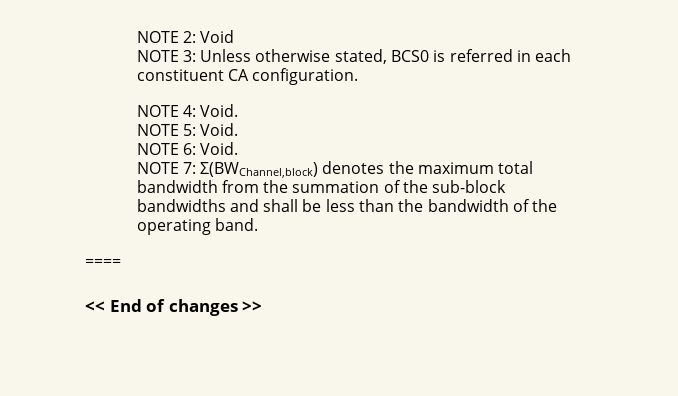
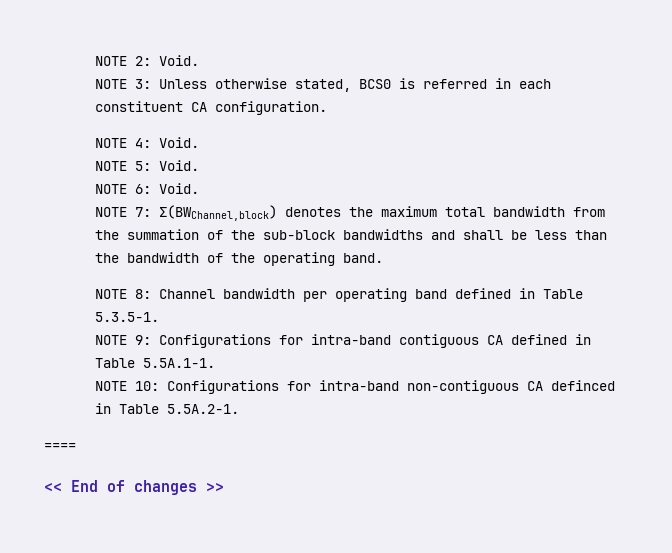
[200,30,235,43] Void -> [158,55,199,66] Void.
(258, 224) none -> [94,288,583,302] [94,312,159,322] [94,334,591,348] [94,358,215,368] [94,380,615,394] [94,403,239,414] // NOTE 8: Channel bandwidth per operating band defined in Table 5.3.5-1. // NOTE 9: Configurations for intra-band contiguous CA defined in Table 5.5A.1-1. // NOTE 10: Configurations for intra-band non-contiguous CA definced in Table 5.5A.2-1.

